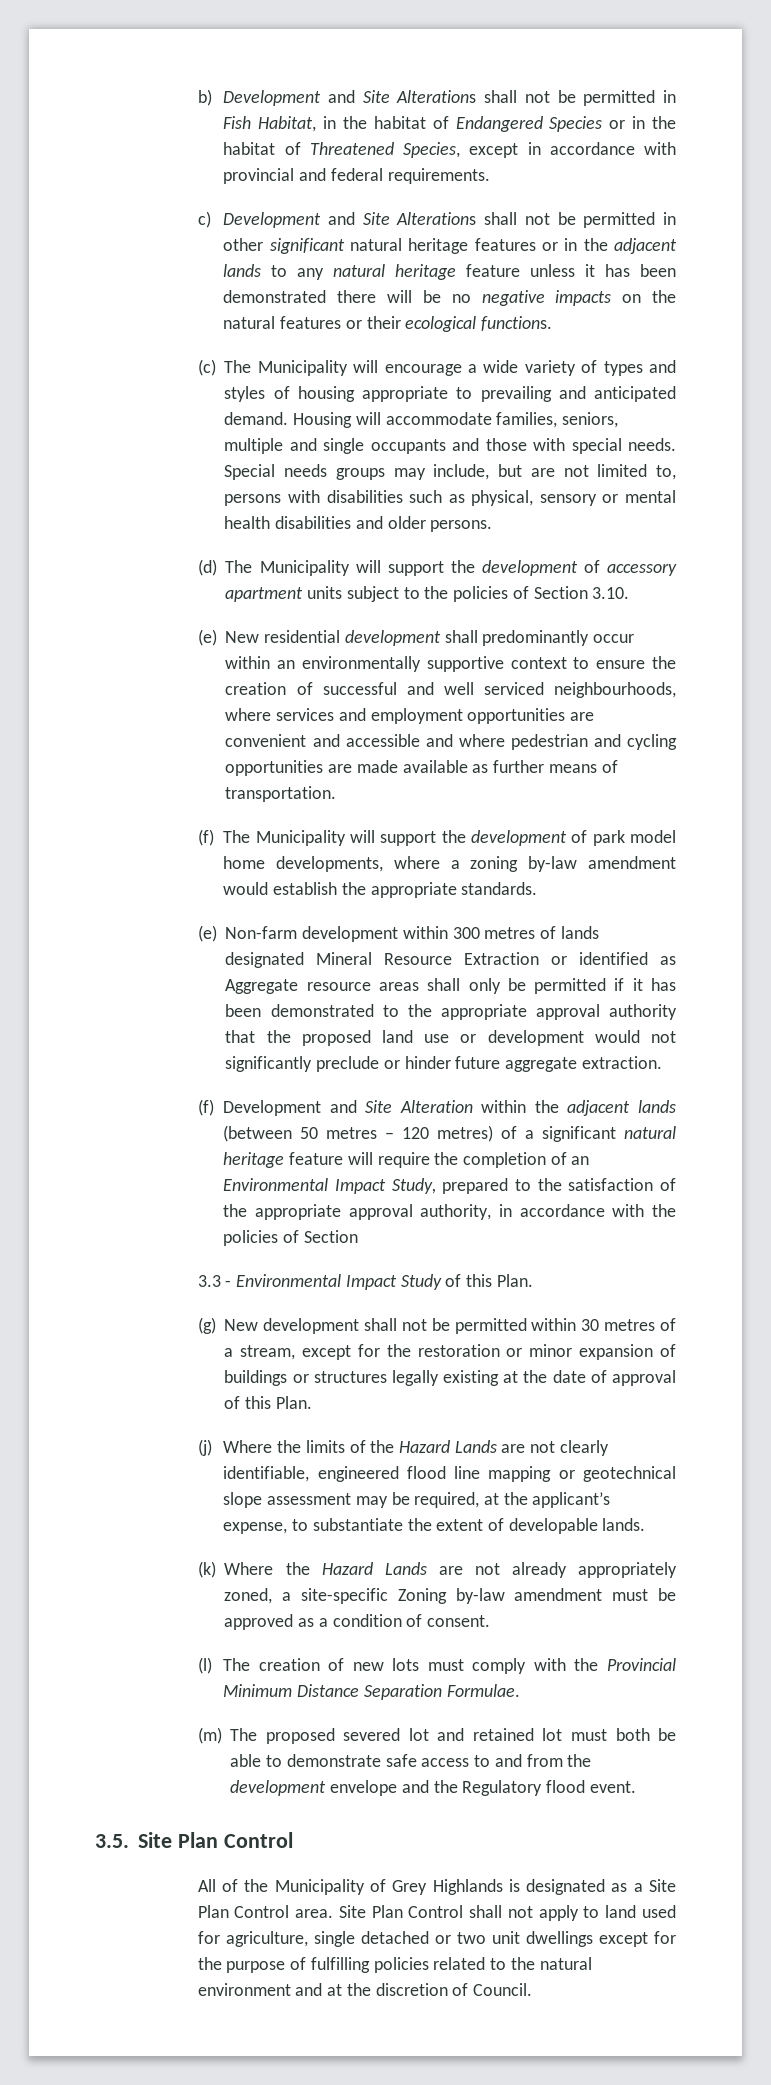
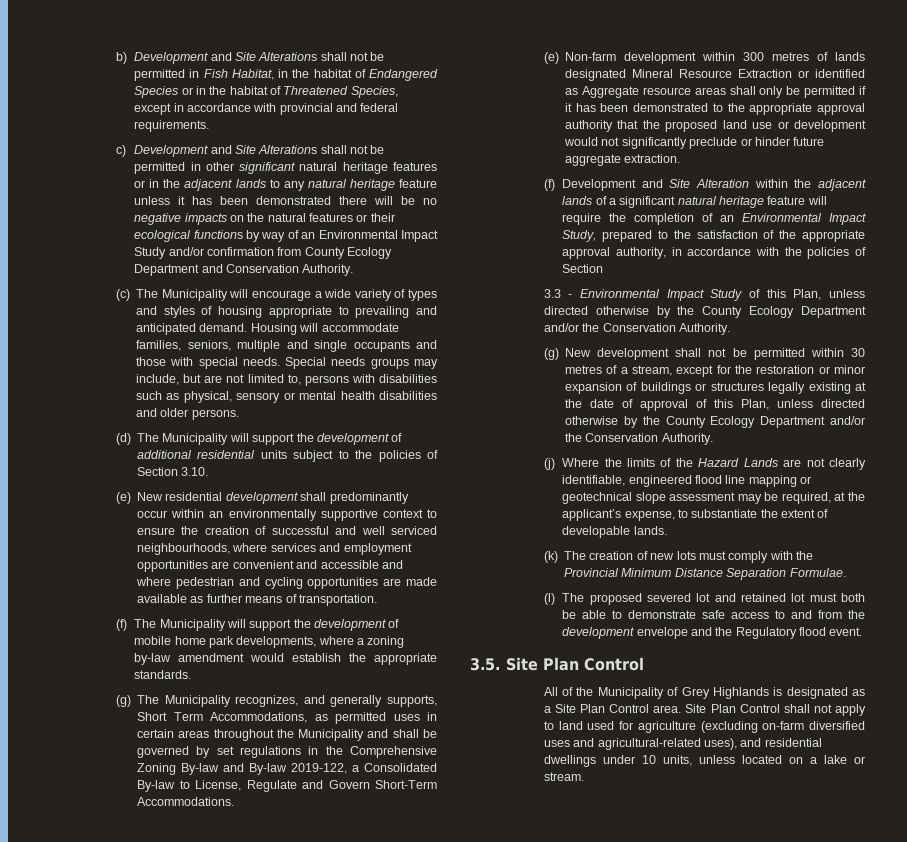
[480,316,552,331] functions. -> [193,230,438,242] [134,247,393,259] [134,264,354,276] functions by way of an Environmental Impact Study and/or confirmation from County Ecology Department and Conservation Authority.
[607,564,677,576] [225,587,304,602] accessory apartment -> [137,450,256,459] additional residential
[592,830,676,846] [223,856,266,869] park model home -> [134,636,234,648] mobile home park
(538, 888) none -> [115,695,437,707] [137,712,437,724] [137,729,437,741] [137,746,437,758] [137,763,437,775] [137,780,437,792] [137,797,235,806] // (g) The Municipality recognizes, and generally supports, Short Term Accommodations, as permitted uses in certain areas throughout the Municipality and shall be governed by set regulations in the Comprehensive Zoning By-law and By-law 2019-122, a Consolidated By-law to License, Regulate and Govern Short-Term Accommodations.
[223,1125,494,1142] (between 50 metres – 120 metres) -> (593, 200) none
[496,1274,533,1287] Plan. -> [793,289,865,300] [543,306,866,318] [543,323,730,335] Plan, unless directed otherwise by the County Ecology Department and/or the Conservation Authority.
[275,1396,312,1409] Plan. -> [741,399,865,410] [565,416,865,428] [565,433,713,445] Plan, unless directed otherwise by the County Ecology Department and/or the Conservation Authority.
[224,1562,677,1578] [224,1588,677,1604] [224,1614,491,1630] [197,1657,212,1674] Where the Hazard Lands are not already appropriately zoned, a site-specific Zoning by-law amendment must be approved as a condition of consent. // (l) -> (558, 557) none
[197,1727,222,1744] (m) -> [543,593,555,605] (l)
[225,1931,677,1947] [197,1957,592,1973] [197,1983,533,1996] agriculture, single detached or two unit dwellings except for the purpose of fulfilling policies related to the natural environment and at the discretion of Council. -> [637,721,865,733] [543,738,822,750] [543,755,865,767] [543,772,584,781] agriculture (excluding on-farm diversified uses and agricultural-related uses), and residential dwellings under 10 units, unless located on a lake or stream.

